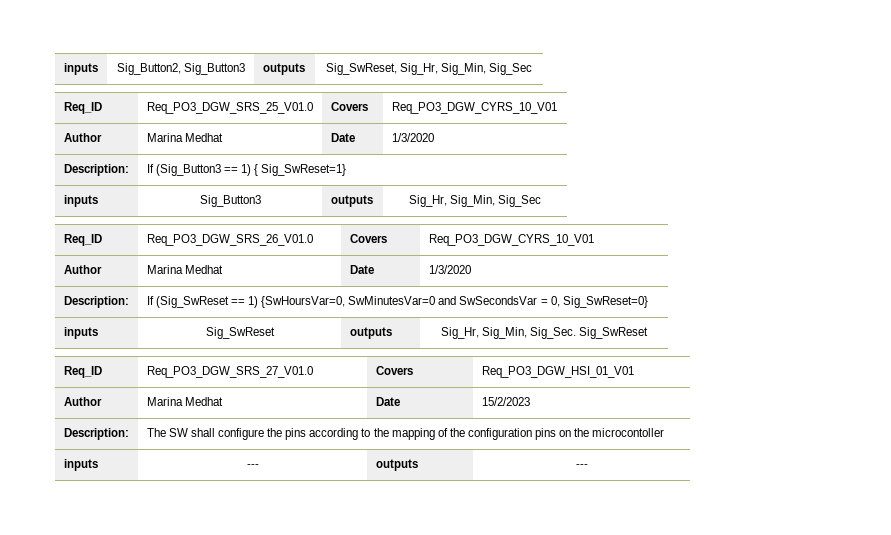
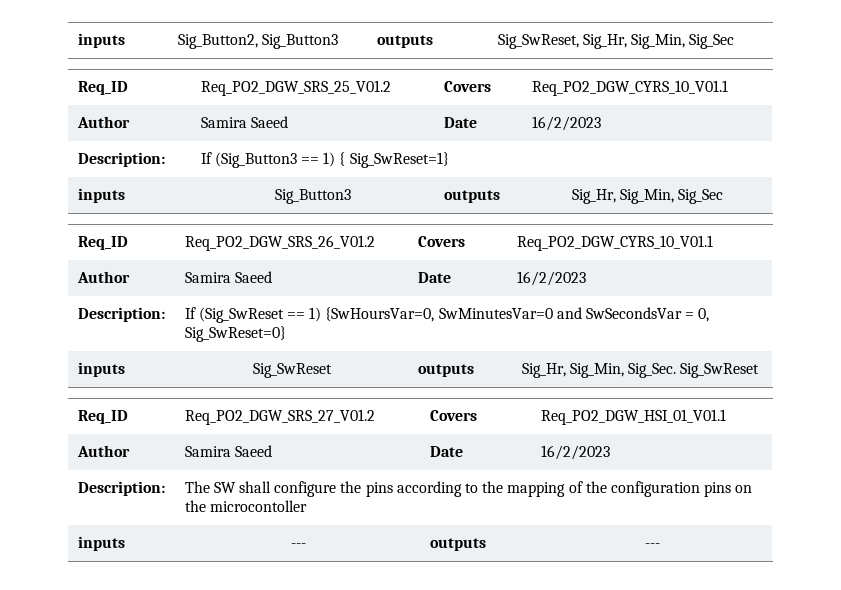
[146,102,313,114] [330,102,368,111] [391,102,557,114] [63,133,102,142] [146,133,223,142] [330,133,355,142] [391,133,434,142] Req_PO3_DGW_SRS_25_V01.0 | Covers | Req_PO3_DGW_CYRS_10_V01 // Author | Marina Medhat | Date | 1/3/2020 -> [200,80,391,96] [443,81,491,92] [531,80,728,96] [76,116,130,128] [200,116,288,128] [443,117,477,128] [531,116,601,131] Req_PO2_DGW_SRS_25_V01.2 | Covers | Req_PO2_DGW_CYRS_10_V01.1 // Author | Samira Saeed | Date | 16/2/2023
[146,234,313,246] [349,234,387,243] [428,234,594,246] [63,265,102,274] [146,265,223,274] [349,265,374,274] [428,265,471,274] Req_PO3_DGW_SRS_26_V01.0 | Covers | Req_PO3_DGW_CYRS_10_V01 // Author | Marina Medhat | Date | 1/3/2020 -> [184,235,375,251] [417,236,465,247] [516,235,713,251] [76,271,130,283] [184,271,272,283] [417,272,451,283] [516,271,586,286] Req_PO2_DGW_SRS_26_V01.2 | Covers | Req_PO2_DGW_CYRS_10_V01.1 // Author | Samira Saeed | Date | 16/2/2023
[146,366,313,378] [375,366,413,375] [481,366,634,378] [63,397,102,406] [146,397,223,406] [375,397,400,406] [481,397,530,406] Req_PO3_DGW_SRS_27_V01.0 | Covers | Req_PO3_DGW_HSI_01_V01 // Author | Marina Medhat | Date | 15/2/2023 -> [184,409,375,425] [429,410,477,421] [540,409,726,425] [76,445,130,457] [184,445,272,457] [429,446,463,457] [540,445,610,460] Req_PO2_DGW_SRS_27_V01.2 | Covers | Req_PO2_DGW_HSI_01_V01.1 // Author | Samira Saeed | Date | 16/2/2023

